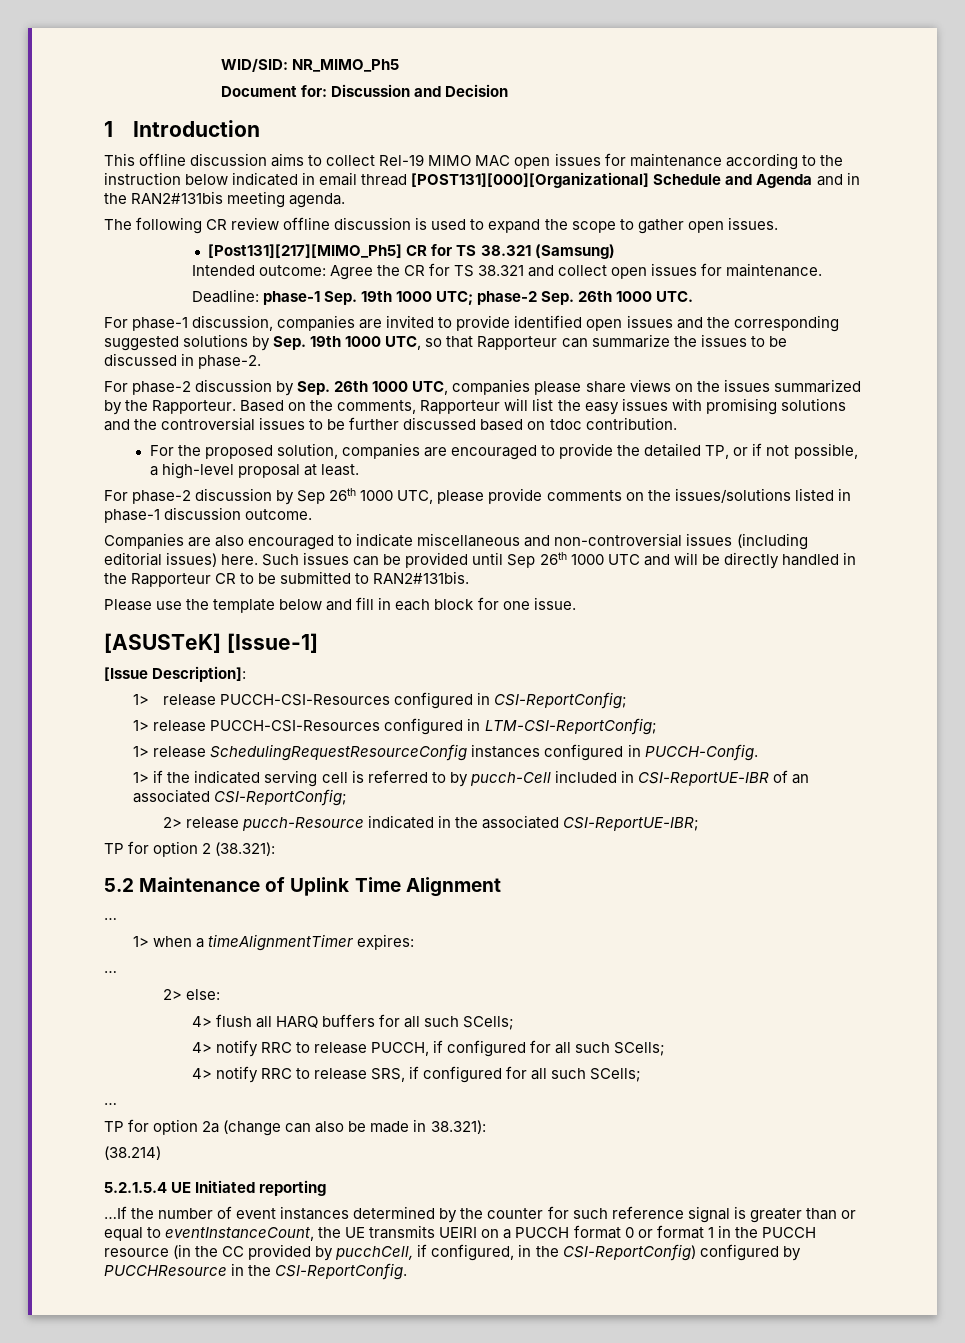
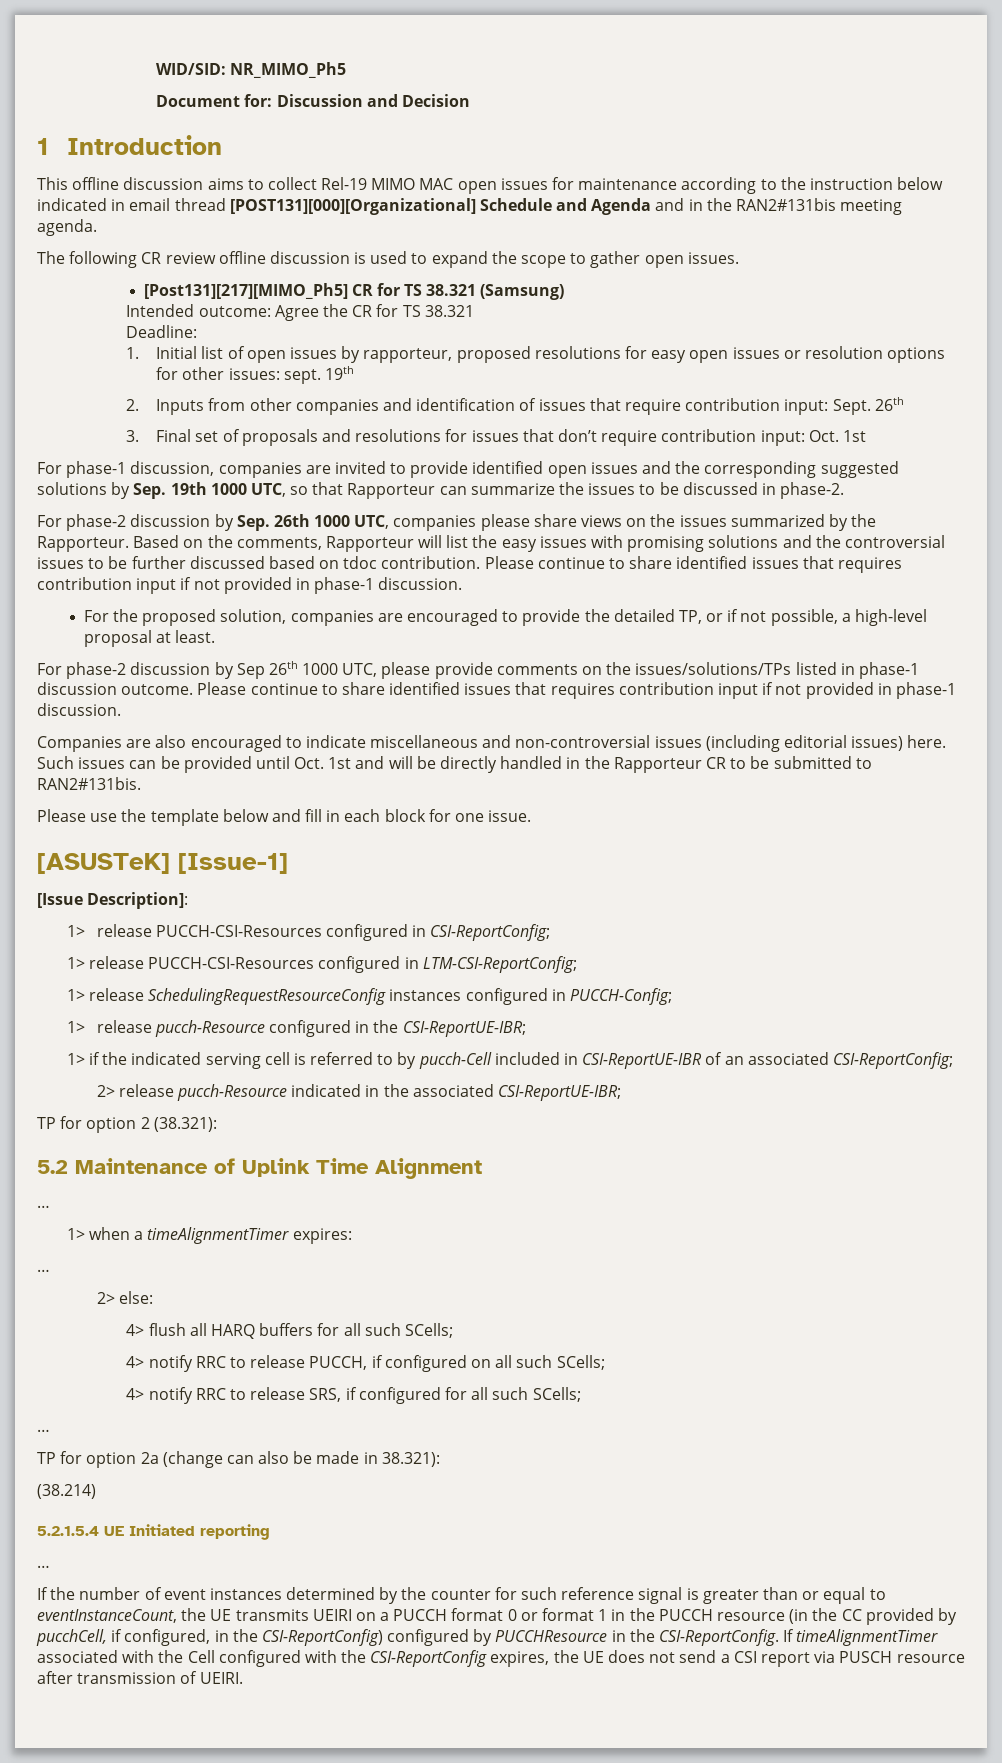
[528,263,823,279] [191,289,694,305] and collect open issues for maintenance. // Deadline: phase-1 Sep. 19th 1000 UTC; phase-2 Sep. 26th 1000 UTC. -> [126,325,198,338] [126,346,946,363] [156,366,355,384] [126,397,904,415] [126,429,866,446] // Deadline: // 1. Initial list of open issues by rapporteur, proposed resolutions for easy open issues or resolution options for other issues: sept. 19th // 2. Inputs from other companies and identification of issues that require contribution input: Sept. 26th // 3. Final set of proposals and resolutions for issues that don’t require contribution input: Oct. 1st
(677, 423) none -> [484,556,902,573] [37,577,463,594] Please continue to share identified issues that requires contribution input if not provided in phase-1 discussion.
[674,488,791,503] issues/solutions -> [635,662,792,675] issues/solutions/TPs
(313, 514) none -> [197,682,956,699] [37,703,121,716] Please continue to share identified issues that requires contribution input if not provided in phase-1 discussion.
[507,552,640,568] Sep 26th 1000 UTC -> [294,757,352,769] Oct. 1st
[644,744,758,761] PUCCH-Config. -> [569,988,672,1005] [66,1020,526,1037] PUCCH-Config; // 1> release pucch-Resource configured in the CSI-ReportUE-IBR;
[530,1040,552,1053] for -> [470,1359,491,1368] on
[104,1206,127,1219] …If -> [37,1565,50,1568] [37,1587,48,1600] … // If
(408, 1271) none -> [783,1629,939,1646] [37,1650,965,1667] [37,1671,243,1684] If timeAlignmentTimer associated with the Cell configured with the CSI-ReportConfig expires, the UE does not send a CSI report via PUSCH resource after transmission of UEIRI.

